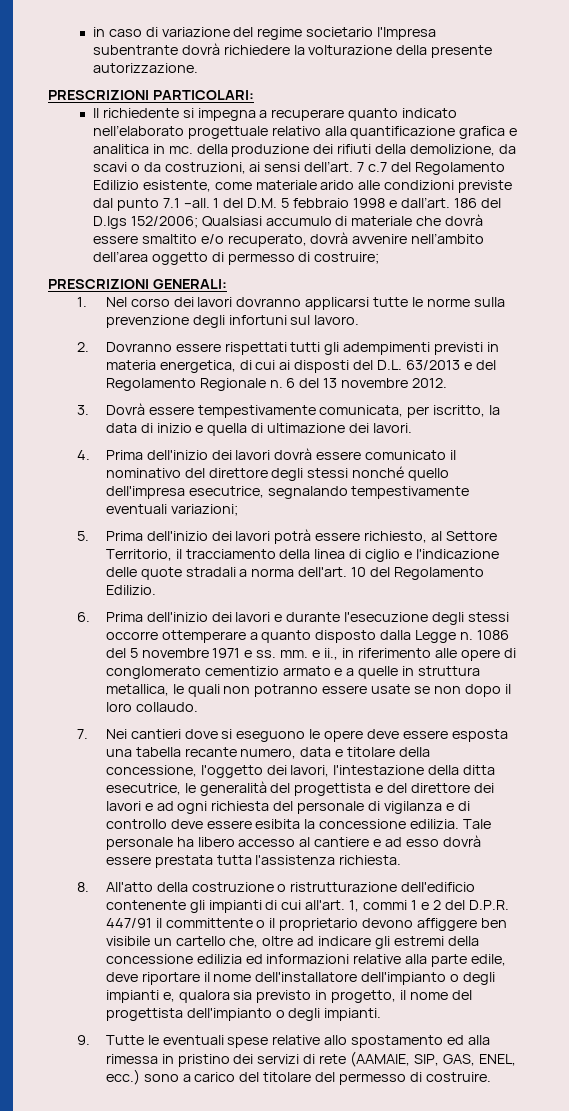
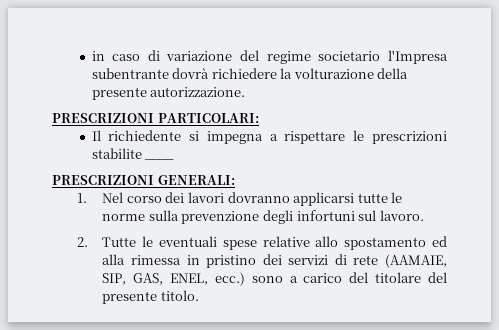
[271,108,458,121] [92,125,518,139] [92,144,517,157] [92,161,505,175] [92,180,513,193] [92,197,501,211] [92,214,484,229] [92,232,485,247] [92,251,380,265] recuperare quanto indicato nell’elaborato progettuale relativo alla quantificazione grafica e analitica in mc. della produzione dei rifiuti della demolizione, da scavi o da costruzioni, ai sensi dell’art. 7 c.7 del Regolamento Edilizio esistente, come materiale arido alle condizioni previste dal punto 7.1 –all. 1 del D.M. 5 febbraio 1998 e dall’art. 186 del D.lgs 152/2006; Qualsiasi accumulo di materiale che dovrà essere smaltito e/o recuperato, dovrà avvenire nell’ambito dell’area oggetto di permesso di costruire; -> [284,130,447,144] [91,148,142,159] [144,159,175,160] rispettare le prescrizioni stabilite ____
[105,342,500,355] [105,360,496,373] [105,378,448,391] [76,403,501,418] [105,423,413,436] [76,448,457,460] [105,466,450,481] [105,486,470,499] [105,504,238,516] [76,529,498,544] [105,549,500,562] [105,567,485,580] [105,585,156,595] [76,612,510,625] [105,630,510,643] [105,648,516,661] [105,666,481,679] [105,684,511,697] [105,702,198,712] [76,729,508,742] [105,747,431,759] [105,765,496,778] [105,781,495,796] [105,801,470,814] [105,819,492,829] [105,835,481,850] [105,855,402,868] [76,882,476,892] [105,900,509,913] [105,918,508,931] [105,936,479,949] [105,954,507,967] [105,972,496,985] [105,990,472,1003] [105,1008,382,1021] [76,1035,90,1045] Dovranno essere rispettati tutti gli adempimenti previsti in materia energetica, di cui ai disposti del D.L. 63/2013 e del Regolamento Regionale n. 6 del 13 novembre 2012. // 3. Dovrà essere tempestivamente comunicata, per iscritto, la data di inizio e quella di ultimazione dei lavori. // 4. Prima dell'inizio dei lavori dovrà essere comunicato il nominativo del direttore degli stessi nonché quello dell'impresa esecutrice, segnalando tempestivamente eventuali variazioni; // 5. Prima dell'inizio dei lavori potrà essere richiesto, al Settore Territorio, il tracciamento della linea di ciglio e l'indicazione delle quote stradali a norma dell'art. 10 del Regolamento Edilizio. // 6. Prima dell'inizio dei lavori e durante l'esecuzione degli stessi occorre ottemperare a quanto disposto dalla Legge n. 1086 del 5 novembre 1971 e ss. mm. e ii., in riferimento alle opere di conglomerato cementizio armato e a quelle in struttura metallica, le quali non potranno essere usate se non dopo il loro collaudo. // 7. Nei cantieri dove si eseguono le opere deve essere esposta una tabella recante numero, data e titolare della concessione, l'oggetto dei lavori, l'intestazione della ditta esecutrice, le generalità del progettista e del direttore dei lavori e ad ogni richiesta del personale di vigilanza e di controllo deve essere esibita la concessione edilizia. Tale personale ha libero accesso al cantiere e ad esso dovrà essere prestata tutta l'assistenza richiesta. // 8. All'atto della costruzione o ristrutturazione dell'edificio contenente gli impianti di cui all'art. 1, commi 1 e 2 del D.P.R. 447/91 il committente o il proprietario devono affiggere ben visibile un cartello che, oltre ad indicare gli estremi della concessione edilizia ed informazioni relative alla parte edile, deve riportare il nome dell'installatore dell'impianto o degli impianti e, qualora sia previsto in progetto, il nome del progettista dell'impianto o degli impianti. // 9. -> (89, 242) none
[339,1072,491,1085] permesso di costruire. -> [102,290,199,304] presente titolo.

